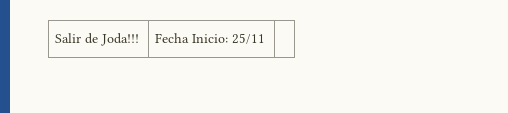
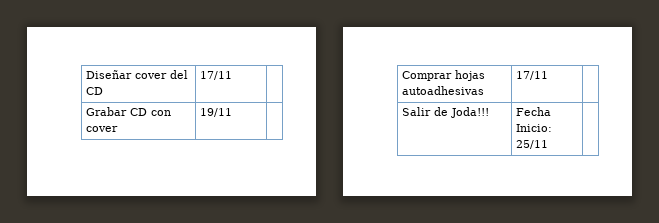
(54, 38) none -> [85,70,188,79] [85,87,103,95] [199,71,232,80] [85,107,171,116] [85,126,118,132] [199,108,232,117] [401,70,485,81] [401,86,484,95] [515,71,548,80] Diseñar cover del CD | 17/11 | // Grabar CD con cover | 19/11 | // Comprar hojas autoadhesivas | 17/11 | //

